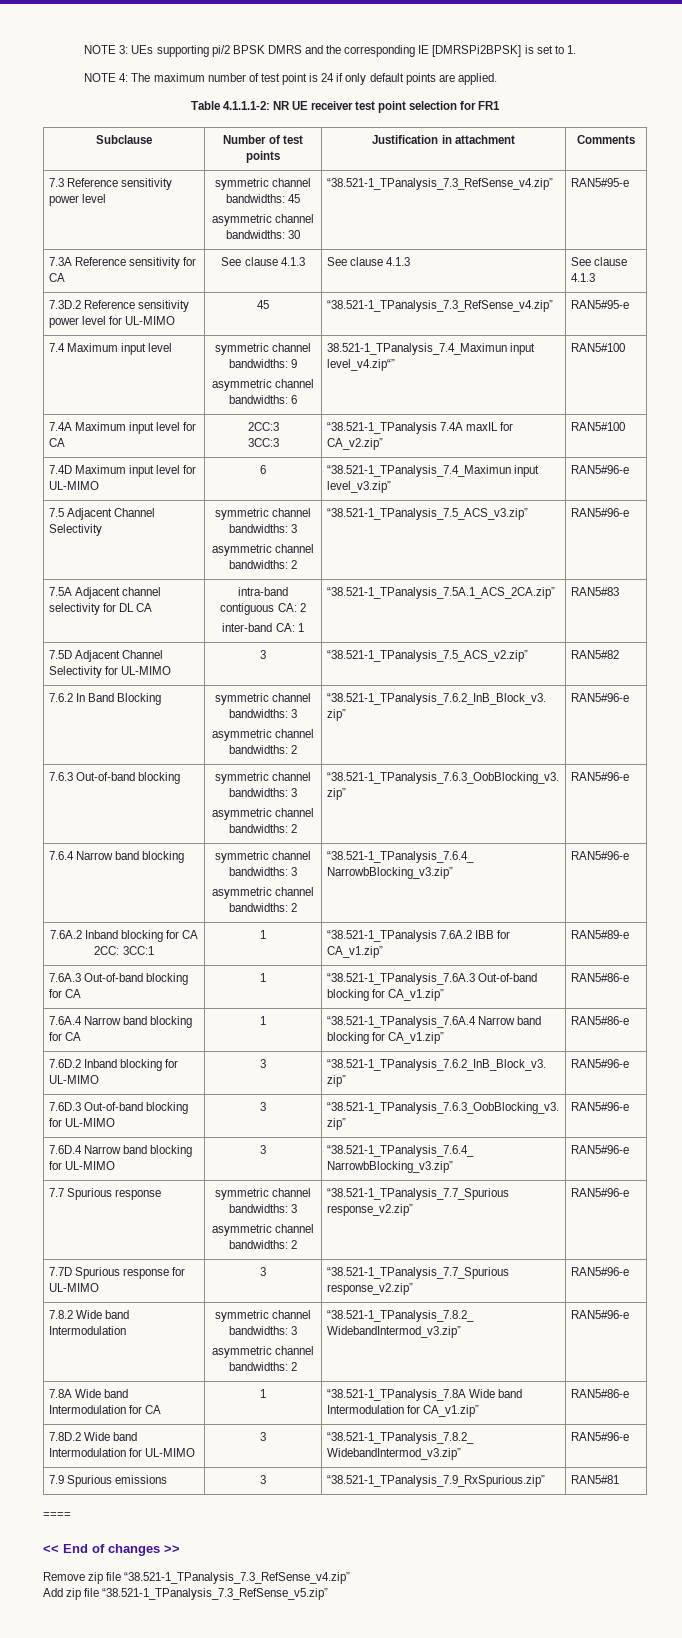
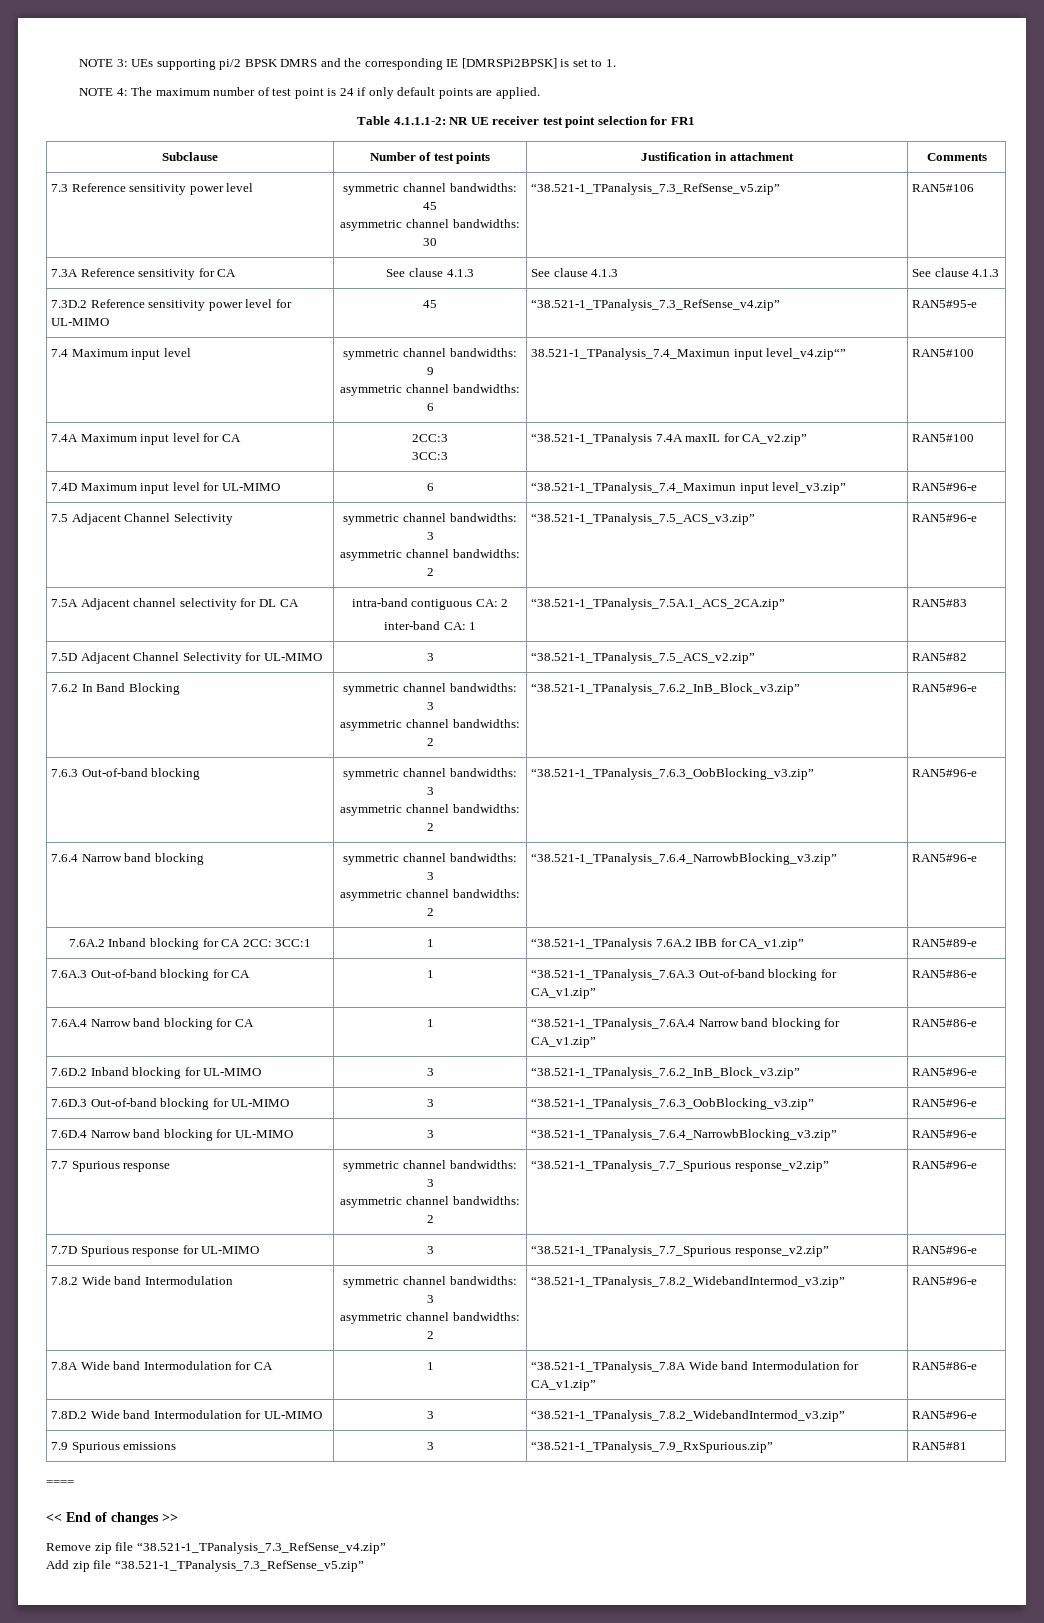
[326,178,553,190] [570,178,629,187] “38.521-1_TPanalysis_7.3_RefSense_v4.zip” | RAN5#95-e -> [531,183,781,195] [912,184,975,192] “38.521-1_TPanalysis_7.3_RefSense_v5.zip” | RAN5#106

